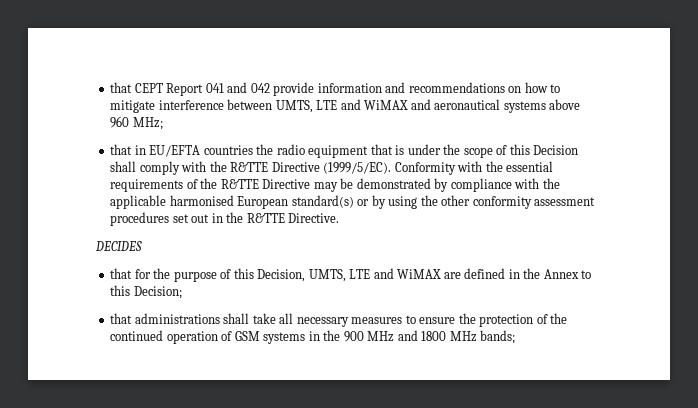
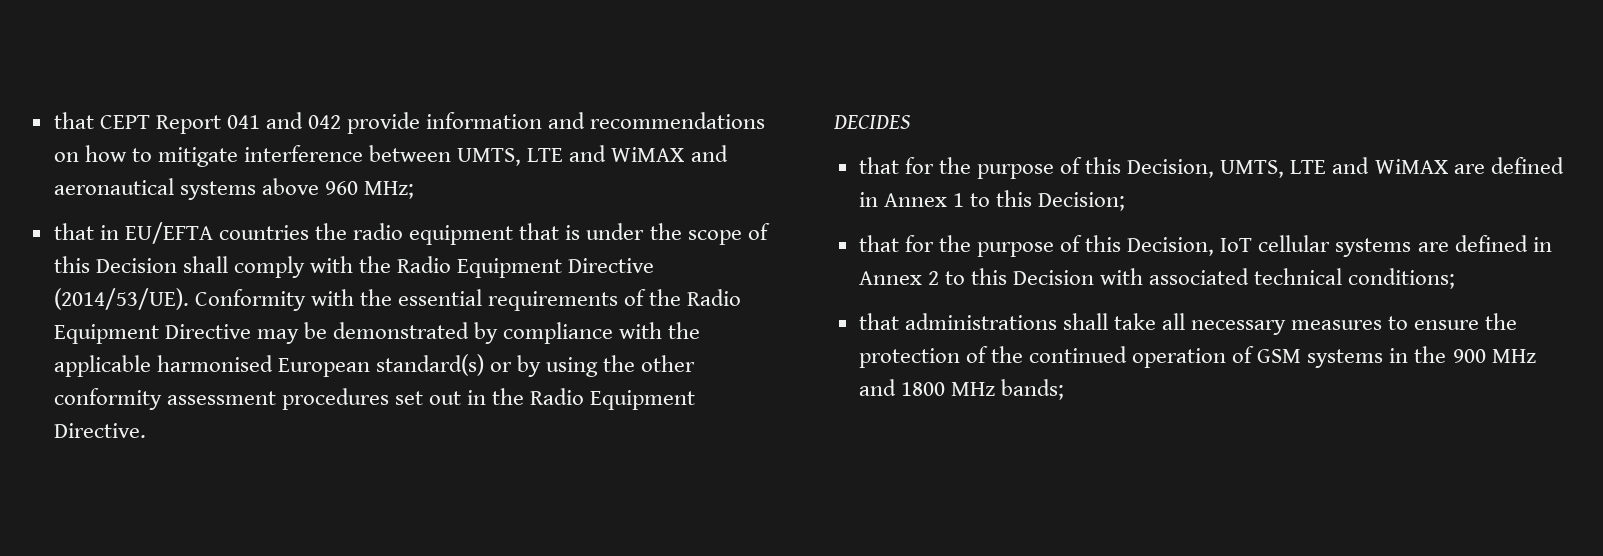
[230,162,392,174] R&TTE Directive (1999/5/EC). -> [397,256,655,278] [53,288,189,310] Radio Equipment Directive (2014/53/UE).
[220,179,259,189] R&TTE -> [687,289,742,306] [53,324,159,344] Radio Equipment
[246,213,285,223] R&TTE -> [530,388,696,410] Radio Equipment
[523,268,579,279] the Annex -> [883,193,964,207] Annex 1
(182, 292) none -> [858,235,1552,257] [858,268,1456,289] // that for the purpose of this Decision, IoT cellular systems are defined in Annex 2 to this Decision with associated technical conditions;

